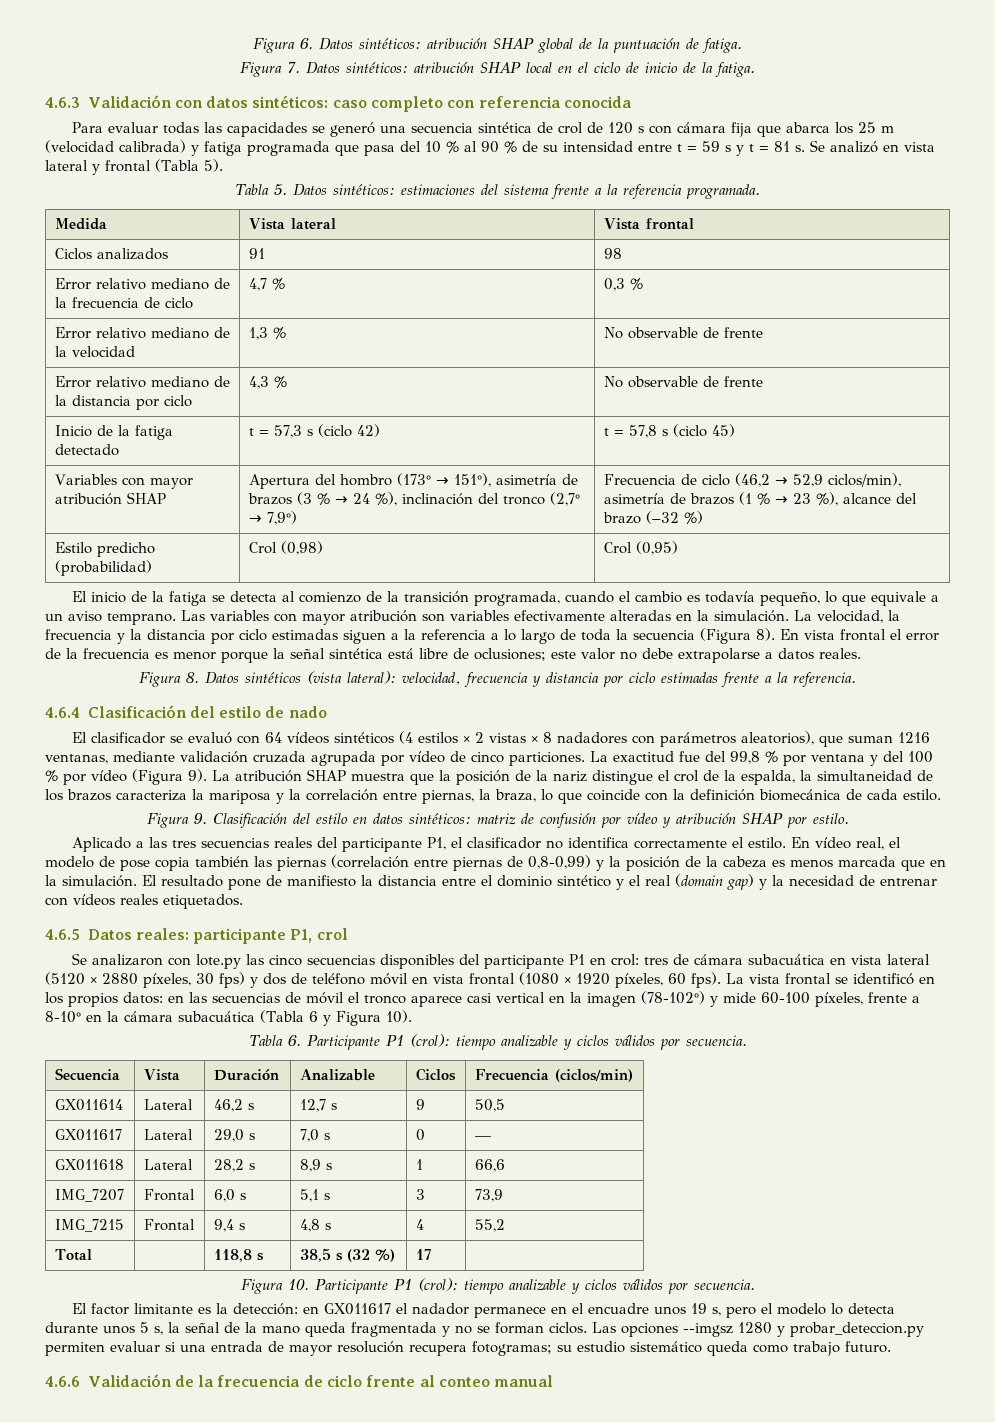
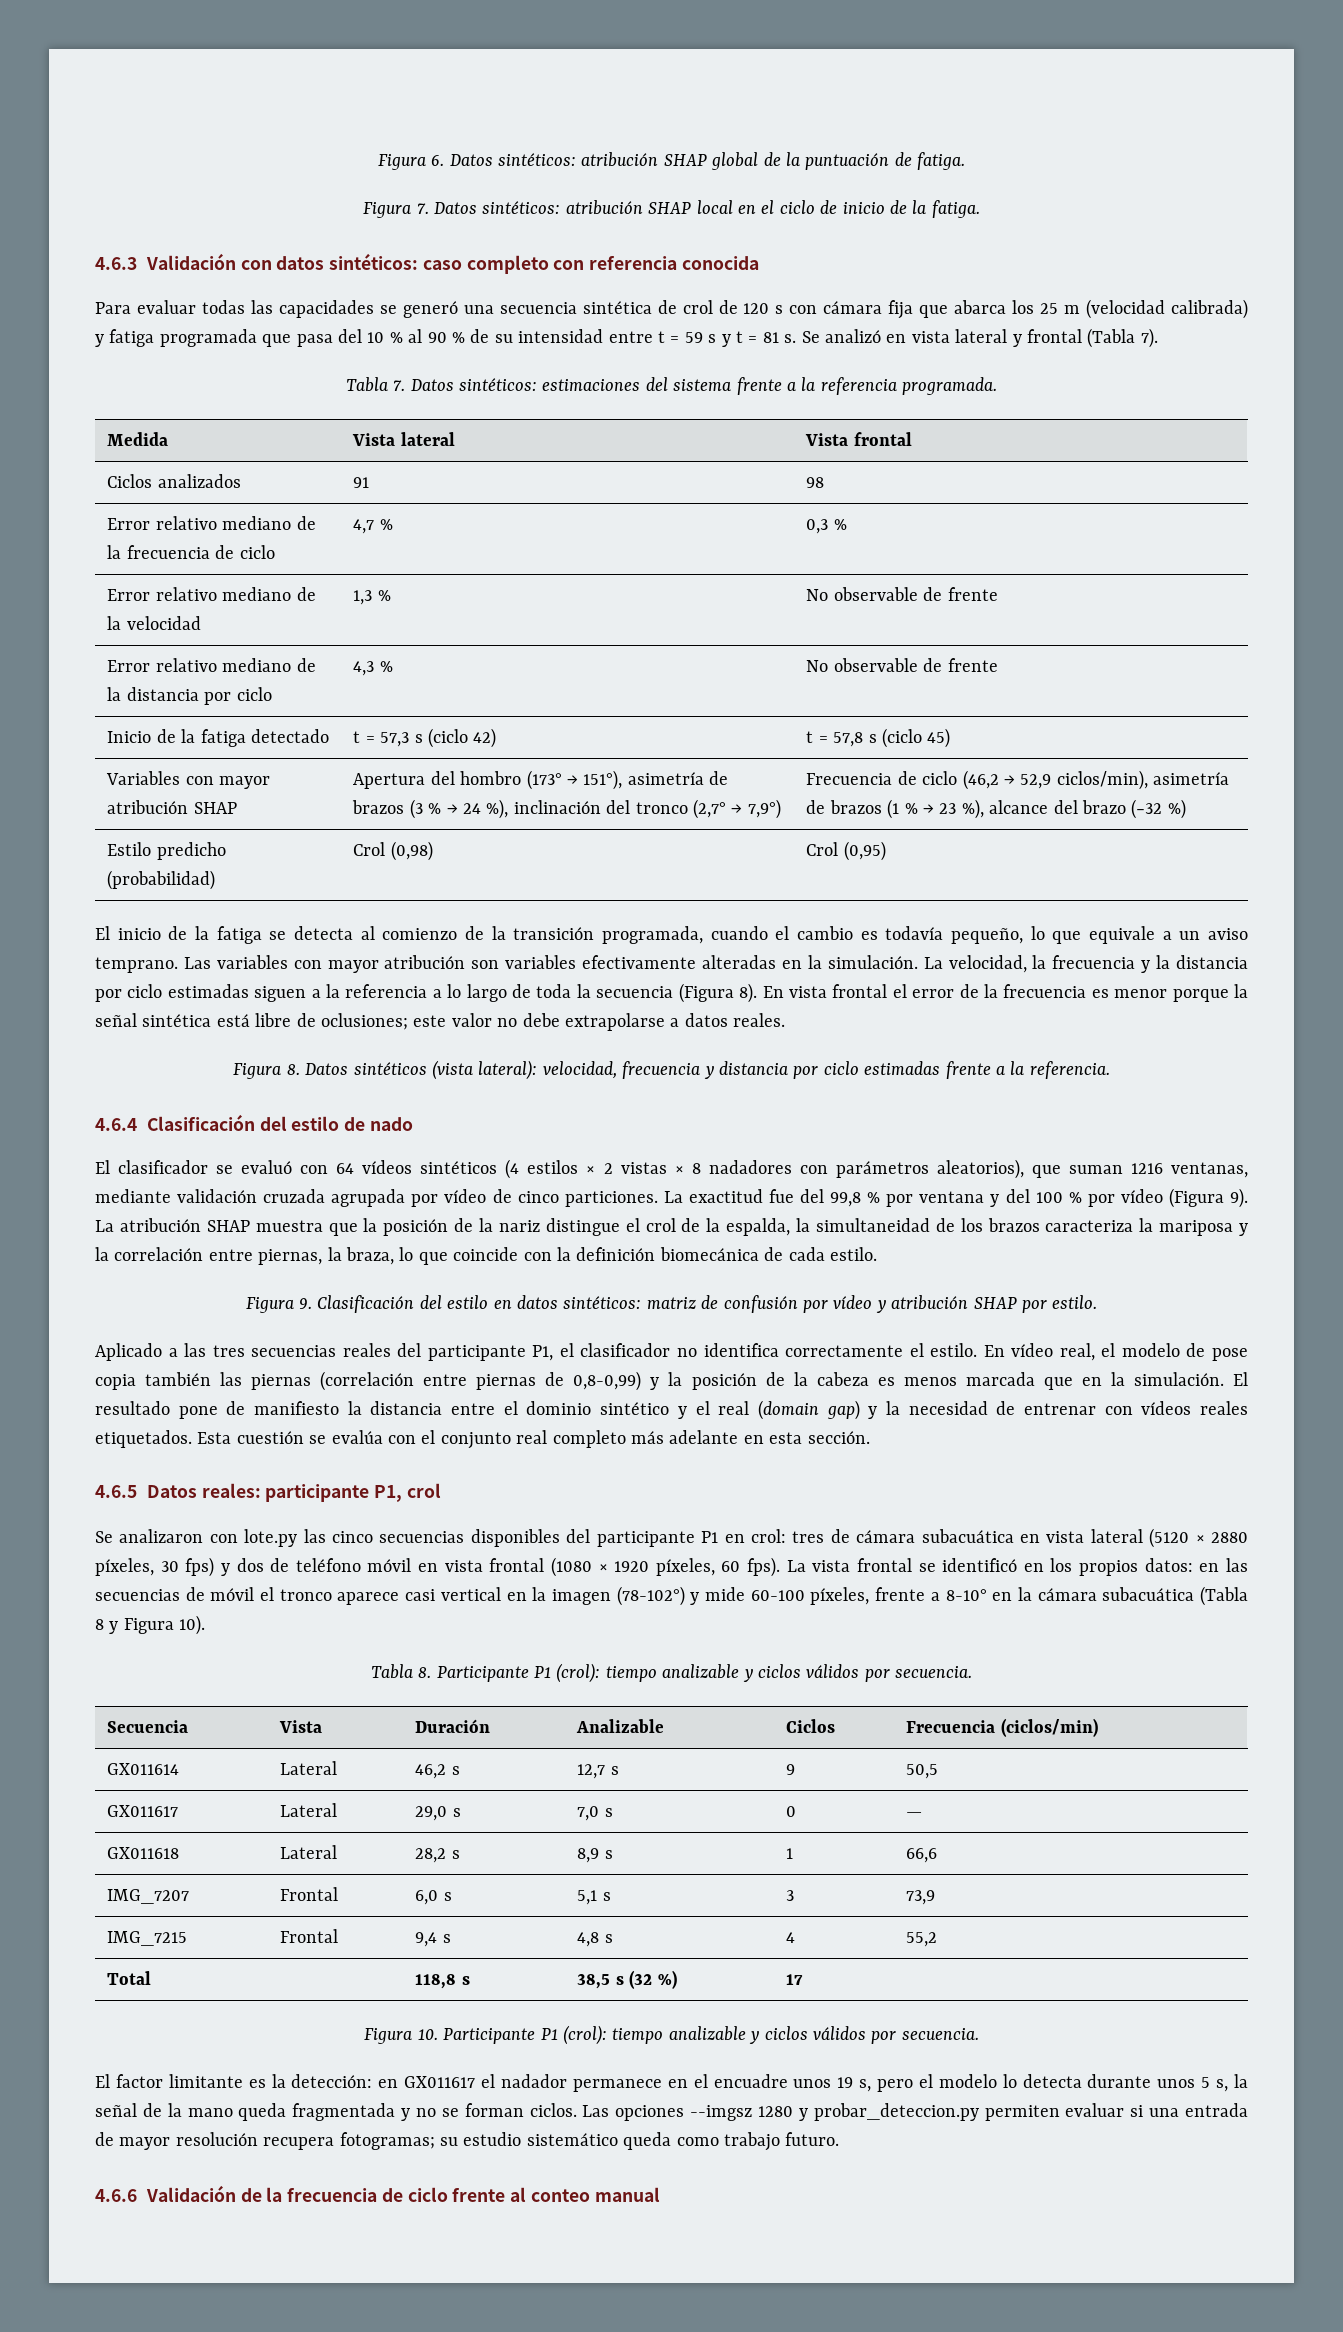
[203,159,223,172] [235,184,287,196] 5). // Tabla 5. -> [1140,328,1158,348] [345,377,406,392] 7). // Tabla 7.
(243, 901) none -> [197,1430,870,1449] Esta cuestión se evalúa con el conjunto real completo más adelante en esta sección.
[308,1011,318,1022] 6 -> [95,1619,104,1630] 8
[287,1035,301,1046] 6. -> [418,1667,432,1678] 8.

